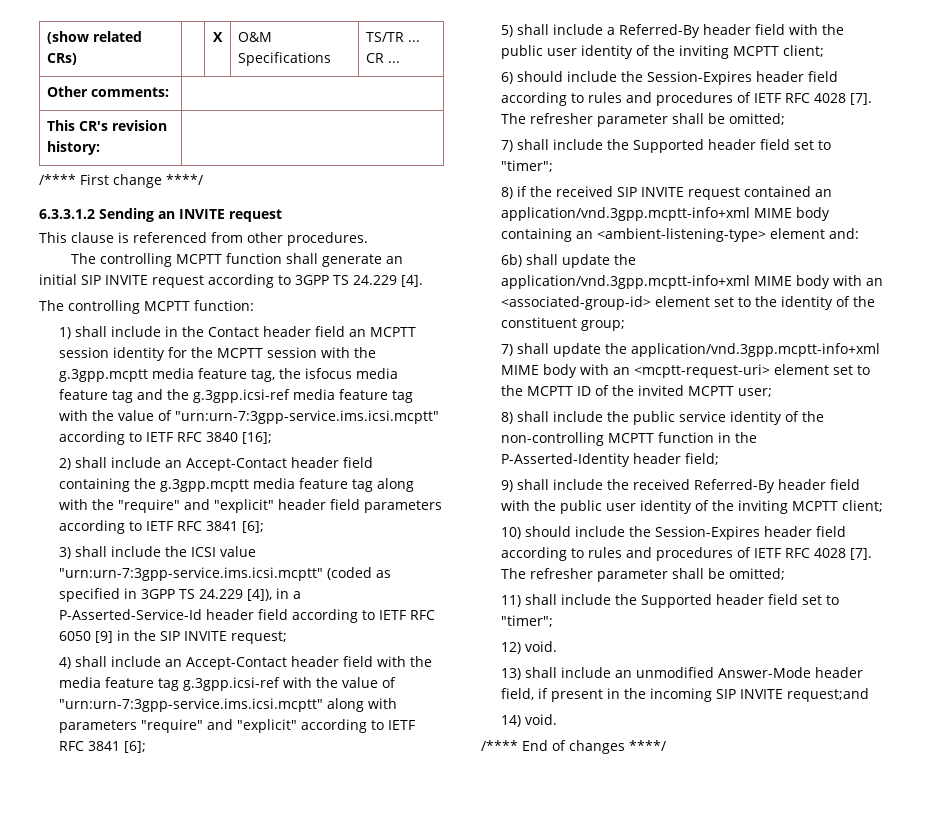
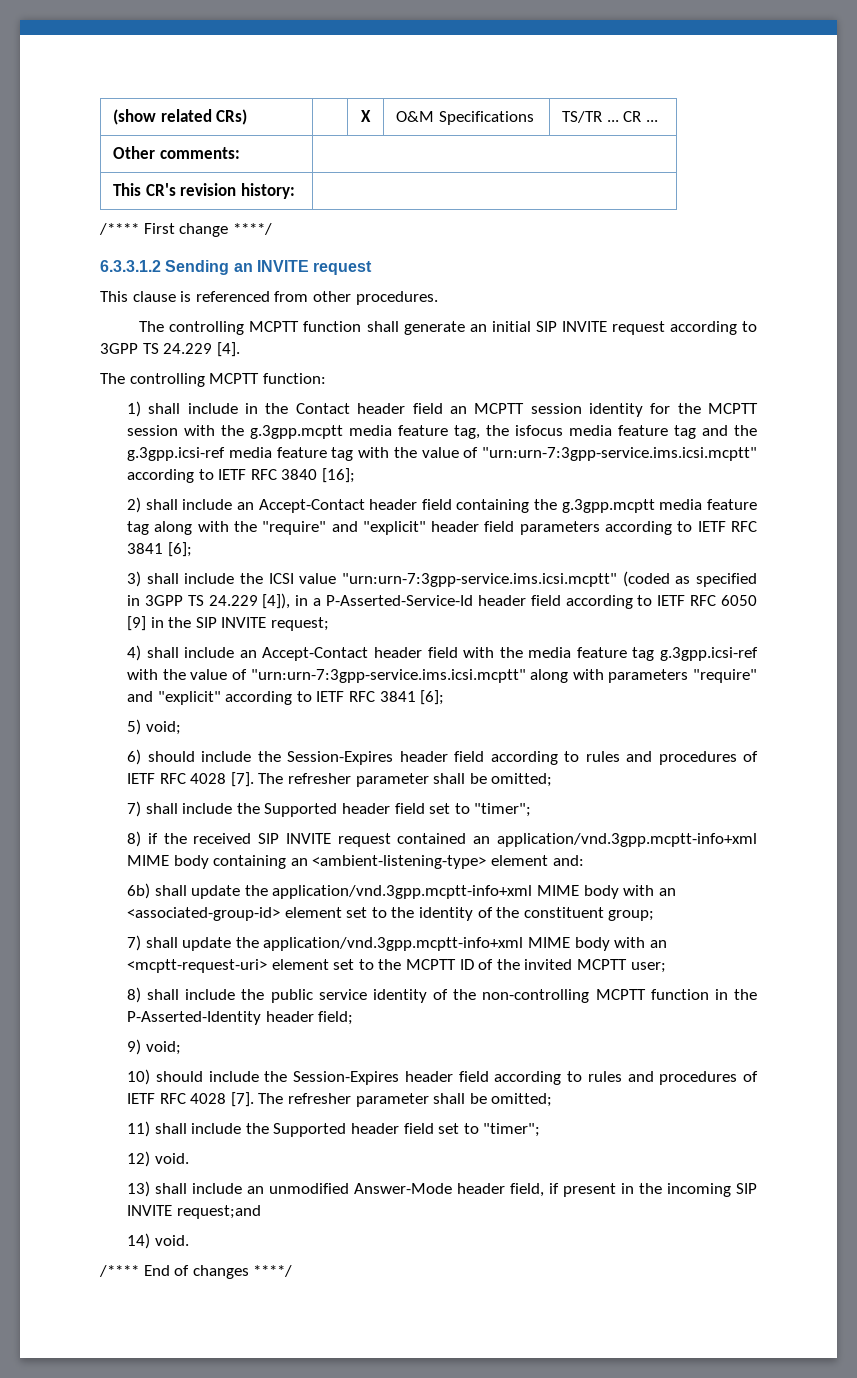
[517,24,845,38] [501,45,825,59] shall include a Referred-By header field with the public user identity of the inviting MCPTT client; -> [145,721,181,735] void;
[517,479,861,493] [501,500,884,514] shall include the received Referred-By header field with the public user identity of the inviting MCPTT client; -> [145,1041,181,1055] void;

